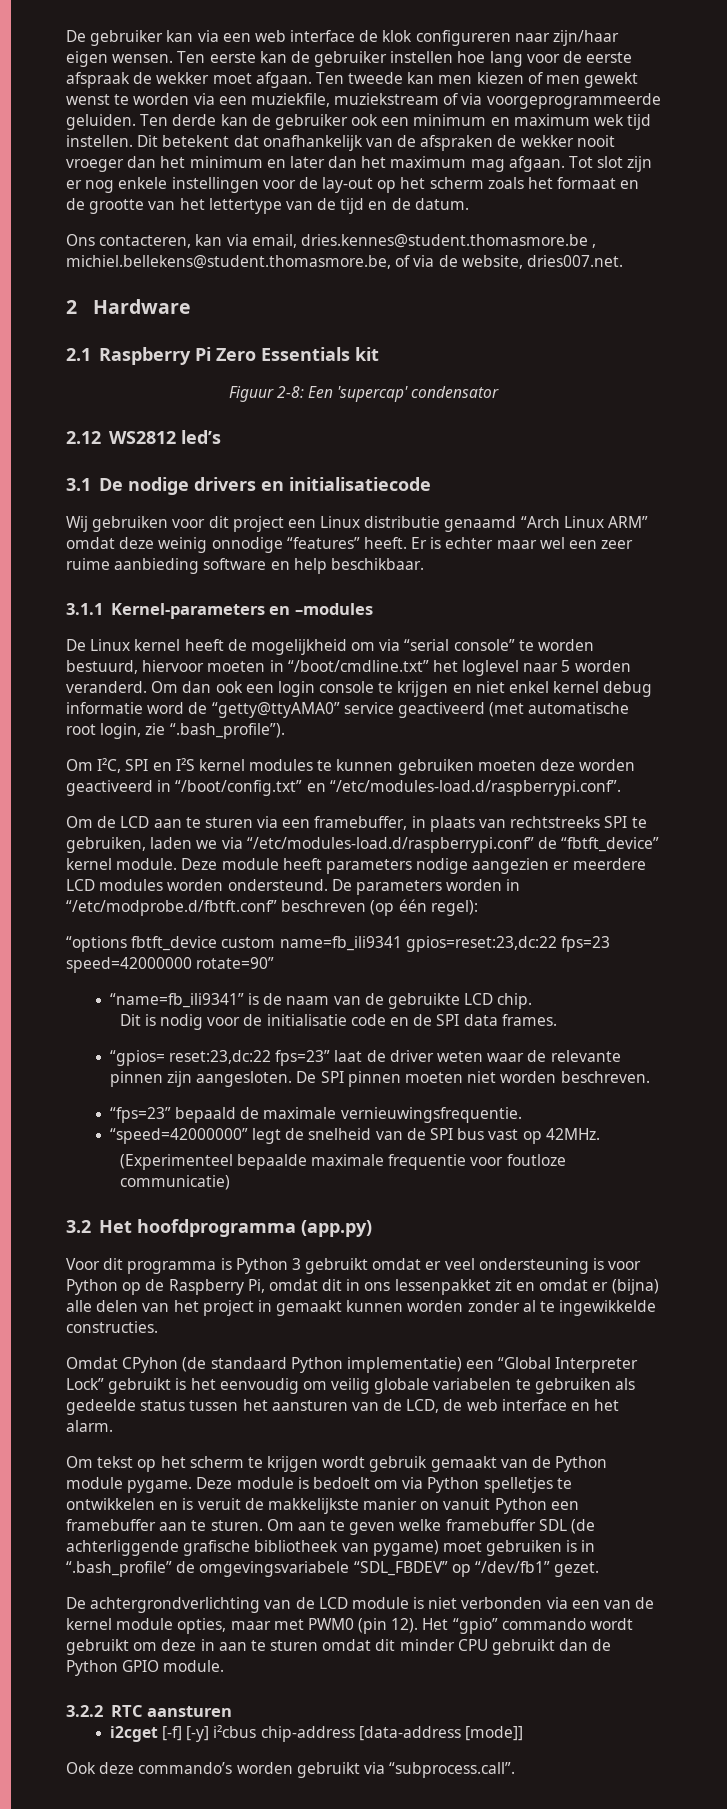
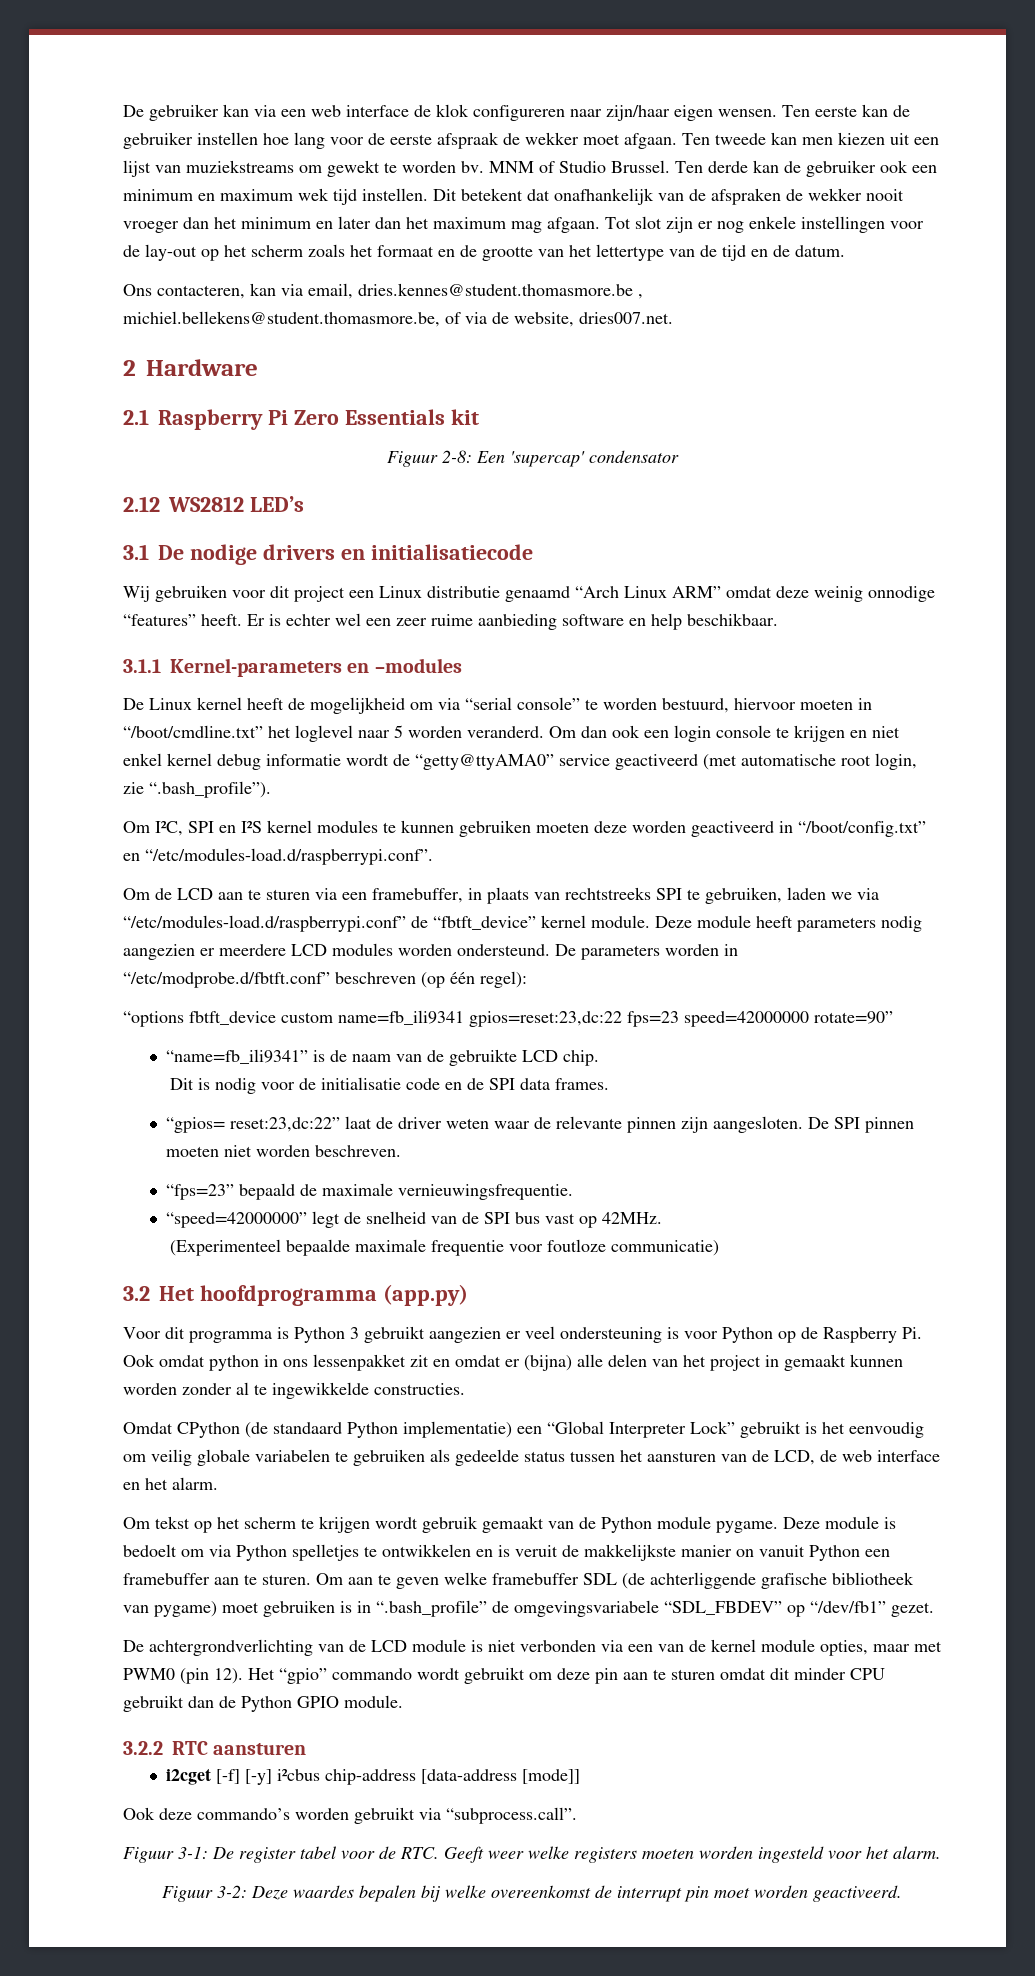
[527,72,639,88] [66,93,661,109] [66,114,136,130] of men gewekt wenst te worden via een muziekfile, muziekstream of via voorgeprogrammeerde geluiden. -> [890,133,939,145] [123,160,670,177] uit een lijst van muziekstreams om gewekt te worden bv. MNM of Studio Brussel.
[180,430,221,444] led’s -> [249,496,304,512] LED’s
[496,540,537,549] maar -> (331, 620) none
[147,702,185,714] word -> [346,754,389,766] wordt
[416,858,469,874] nodige -> [881,916,922,932] nodig
[169,1050,331,1066] reset:23,dc:22 fps=23” -> [230,1117,341,1132] reset:23,dc:22”
[372,1258,422,1270] omdat -> [429,1327,501,1343] aangezien
[247,1279,343,1293] Pi, omdat dit -> [902,1327,922,1339] [123,1354,259,1371] Pi. Ook omdat python
[122,1357,179,1373] CPyhon -> [177,1422,240,1438] CPython
[200,1639,215,1651] in -> [595,1668,618,1684] pin
(516, 1770) none -> [123,1846,941,1863] [162,1885,902,1902] // Figuur 3-1: De register tabel voor de RTC. Geeft weer welke registers moeten worden ingesteld voor het alarm. // Figuur 3-2: Deze waardes bepalen bij welke overeenkomst de interrupt pin moet worden geactiveerd.

